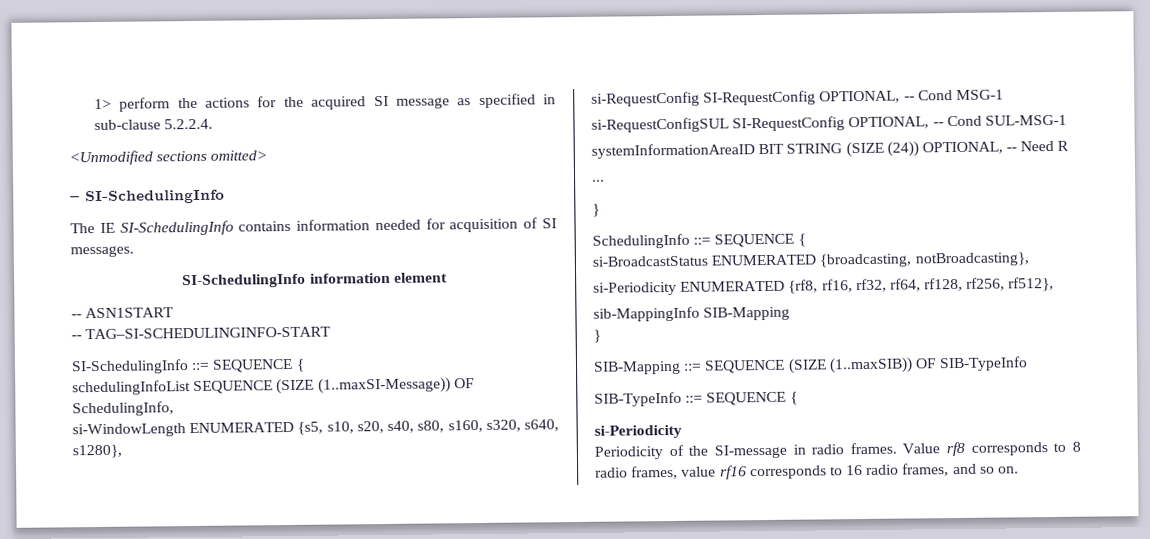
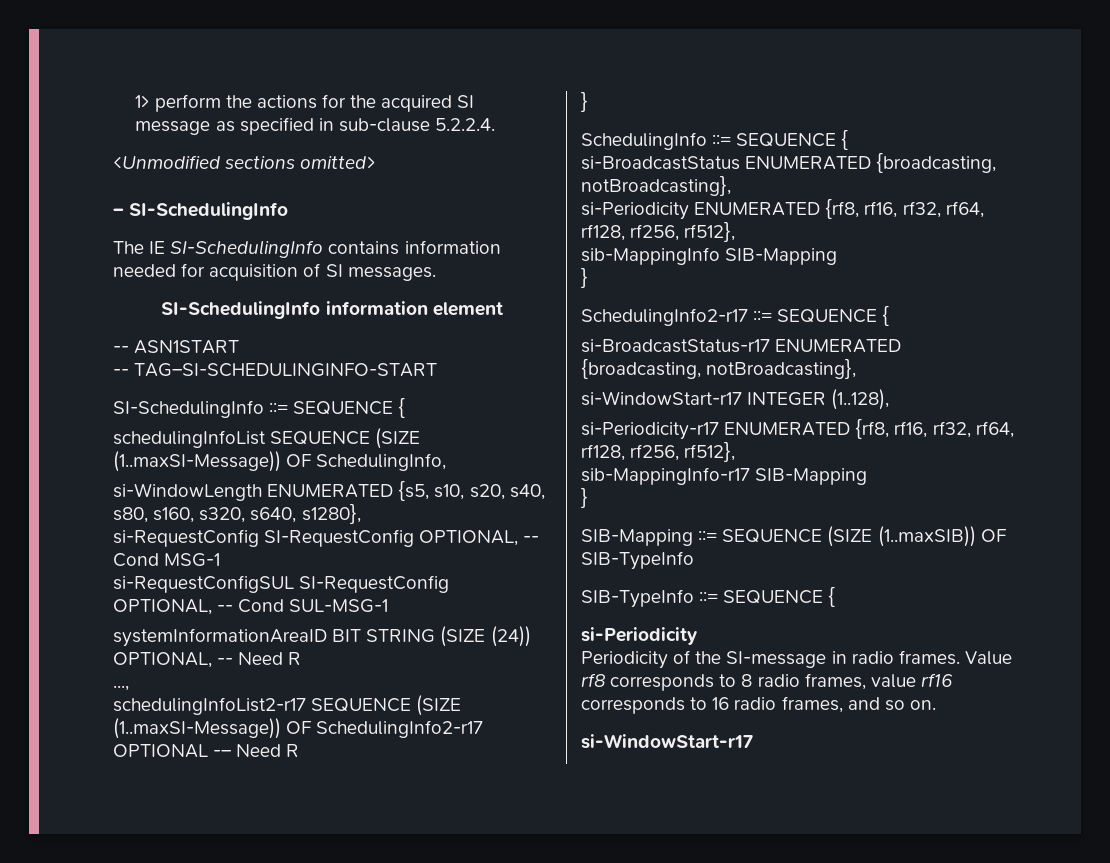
[592,179,605,182] ... -> [113,685,129,691] [113,695,462,716] [113,718,484,739] [113,744,300,758] ..., // schedulingInfoList2-r17 SEQUENCE (SIZE (1..maxSI-Message)) OF SchedulingInfo2-r17 OPTIONAL -– Need R
(601, 336) none -> [581,306,890,326] [581,339,902,353] [581,359,857,379] [581,389,890,410] [581,419,1014,440] [581,442,736,462] [581,467,868,485] [581,488,588,508] // SchedulingInfo2-r17 ::= SEQUENCE { // si-BroadcastStatus-r17 ENUMERATED {broadcasting, notBroadcasting}, // si-WindowStart-r17 INTEGER (1..128), // si-Periodicity-r17 ENUMERATED {rf8, rf16, rf32, rf64, rf128, rf256, rf512}, // sib-MappingInfo-r17 SIB-Mapping // }
(1020, 470) none -> [581,734,753,749] // si-WindowStart-r17

